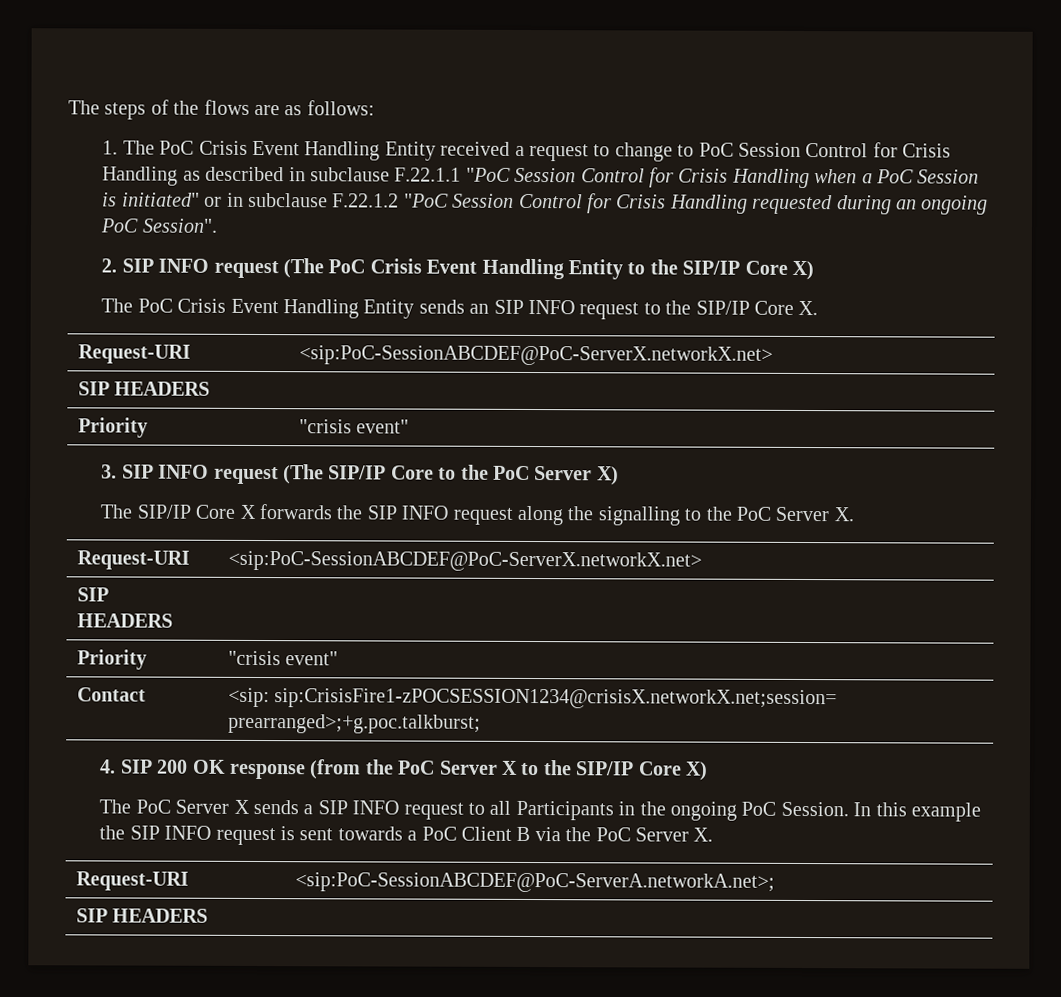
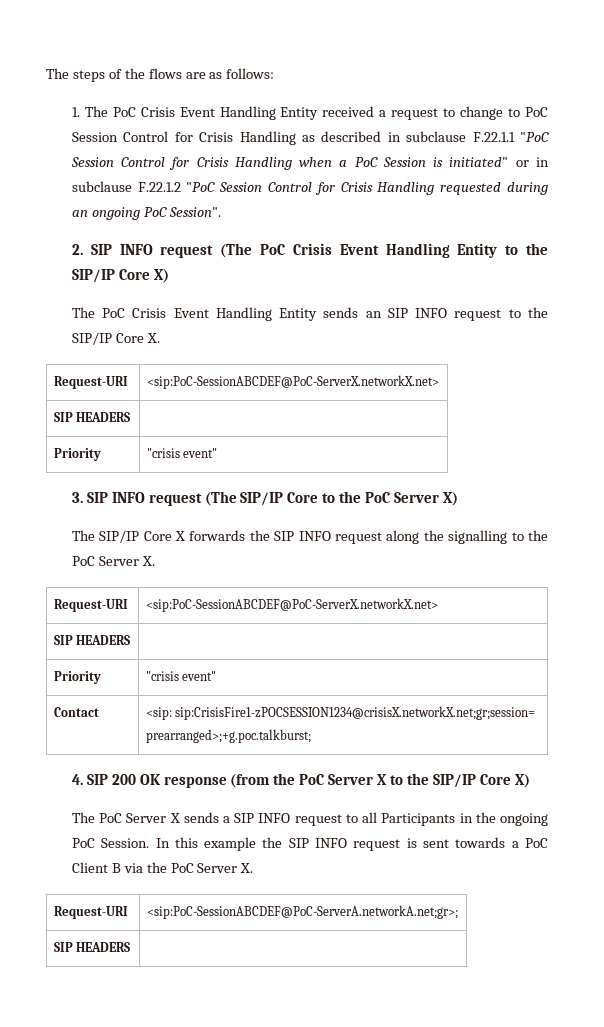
[274,688,838,710] sip:CrisisFire1-zPOCSESSION1234@crisisX.networkX.net;session= -> [175,706,536,720] sip:CrisisFire1-zPOCSESSION1234@crisisX.networkX.net;gr;session=
[294,872,775,893] <sip:PoC-SessionABCDEF@PoC-ServerA.networkA.net>; -> [146,905,458,919] <sip:PoC-SessionABCDEF@PoC-ServerA.networkA.net;gr>;

